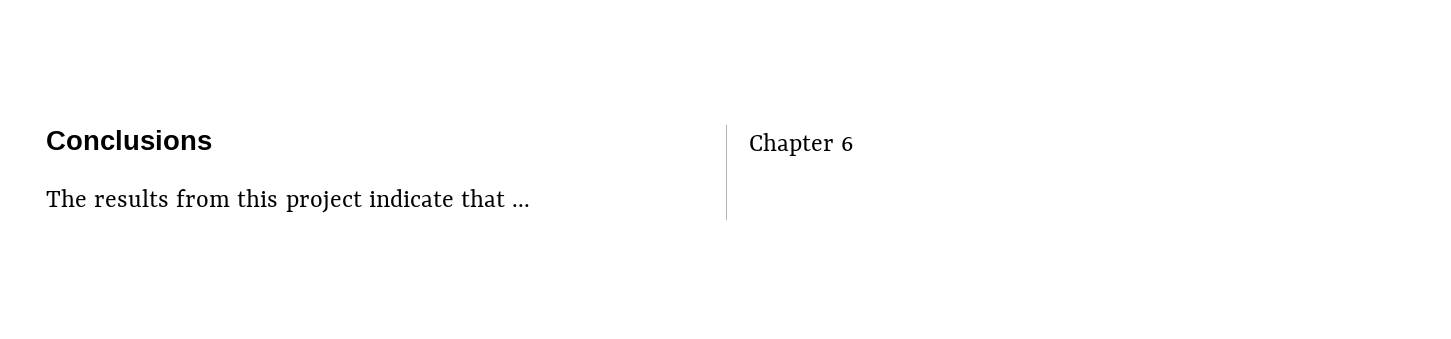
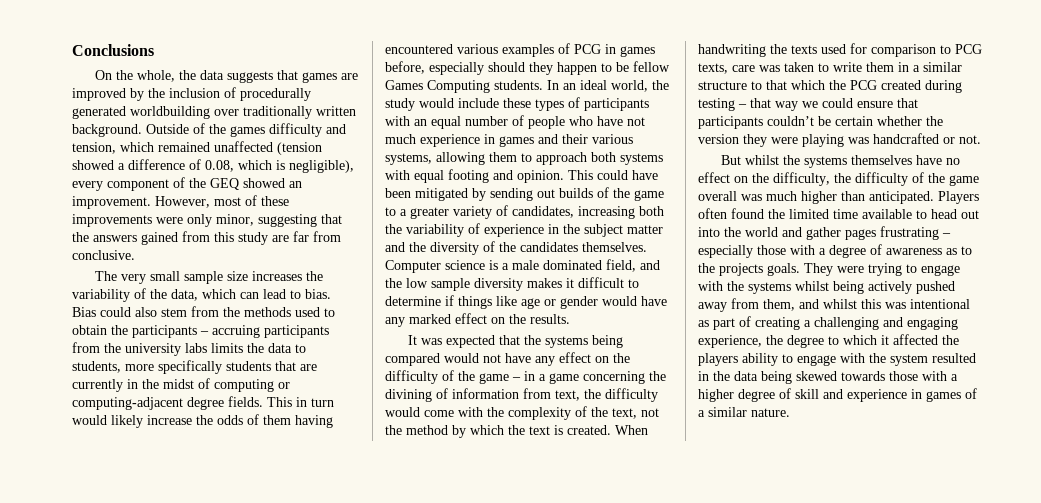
[46,189,531,213] [749,133,854,156] The results from this project indicate that ... // Chapter 6 -> [94,70,358,83] [72,87,311,101] [72,106,356,119] [72,123,346,137] [72,141,322,155] [72,159,354,173] [72,177,302,191] [72,195,289,209] [72,214,342,227] [72,231,341,245] [72,250,135,260] [94,271,323,284] [72,288,331,302] [72,306,335,317] [72,325,329,338] [72,342,306,356] [72,360,317,374] [72,378,290,392] [72,396,334,410] [72,414,333,428] [385,43,655,57] [385,61,670,75] [385,80,669,93] [385,97,649,111] [385,115,645,129] [385,134,633,147] [385,152,663,165] [385,169,658,183] [385,187,664,201] [385,205,664,219] [385,223,663,237] [385,241,647,255] [385,259,660,273] [385,277,639,291] [385,295,667,309] [385,313,570,327] [407,335,623,348] [385,352,630,366] [385,370,666,384] [385,388,658,402] [385,406,659,420] [385,425,648,438] [698,43,982,57] [698,62,962,74] [698,80,962,93] [698,98,918,111] [698,116,943,129] [698,133,981,147] [720,155,960,168] [698,172,979,186] [698,191,979,204] [698,208,979,219] [698,226,951,240] [698,244,972,258] [698,263,960,276] [698,281,955,294] [698,298,970,312] [698,316,958,330] [698,334,959,348] [698,353,976,366] [698,371,958,384] [698,388,977,402] [698,407,790,417] On the whole, the data suggests that games are improved by the inclusion of procedurally generated worldbuilding over traditionally written background. Outside of the games difficulty and tension, which remained unaffected (tension showed a difference of 0.08, which is negligible), every component of the GEQ showed an improvement. However, most of these improvements were only minor, suggesting that the answers gained from this study are far from conclusive. // The very small sample size increases the variability of the data, which can lead to bias. Bias could also stem from the methods used to obtain the participants – accruing participants from the university labs limits the data to students, more specifically students that are currently in the midst of computing or computing-adjacent degree fields. This in turn would likely increase the odds of them having encountered various examples of PCG in games before, especially should they happen to be fellow Games Computing students. In an ideal world, the study would include these types of participants with an equal number of people who have not much experience in games and their various systems, allowing them to approach both systems with equal footing and opinion. This could have been mitigated by sending out builds of the game to a greater variety of candidates, increasing both the variability of experience in the subject matter and the diversity of the candidates themselves. Computer science is a male dominated field, and the low sample diversity makes it difficult to determine if things like age or gender would have any marked effect on the results. // It was expected that the systems being compared would not have any effect on the difficulty of the game – in a game concerning the divining of information from text, the difficulty would come with the complexity of the text, not the method by which the text is created. When handwriting the texts used for comparison to PCG texts, care was taken to write them in a similar structure to that which the PCG created during testing – that way we could ensure that participants couldn’t be certain whether the version they were playing was handcrafted or not. // But whilst the systems themselves have no effect on the difficulty, the difficulty of the game overall was much higher than anticipated. Players often found the limited time available to head out into the world and gather pages frustrating – especially those with a degree of awareness as to the projects goals. They were trying to engage with the systems whilst being actively pushed away from them, and whilst this was intentional as part of creating a challenging and engaging experience, the degree to which it affected the players ability to engage with the system resulted in the data being skewed towards those with a higher degree of skill and experience in games of a similar nature.

